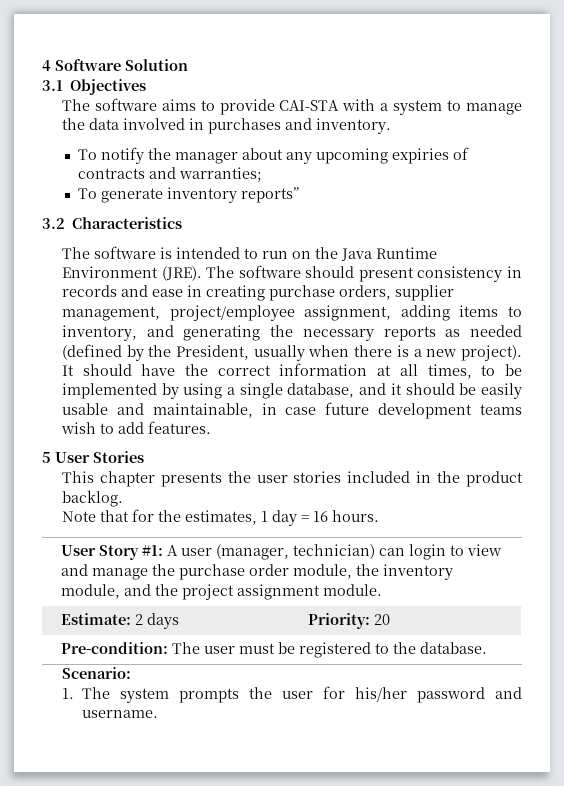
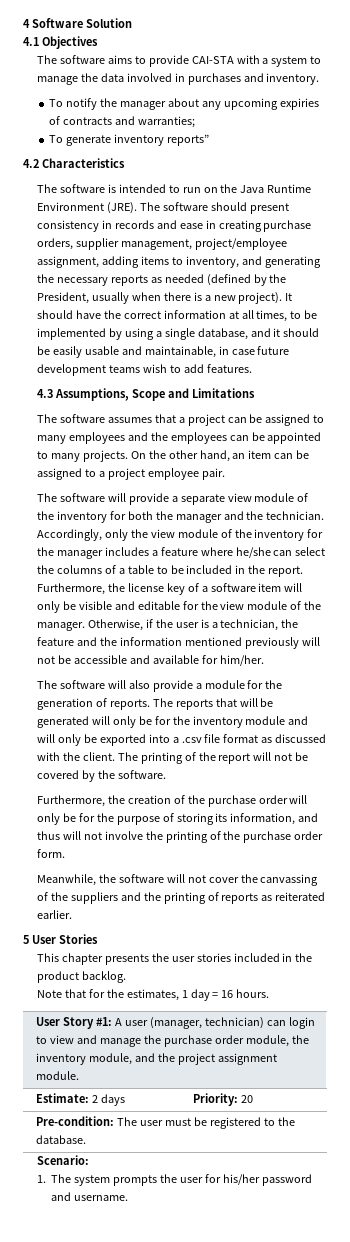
[42,80,63,91] 3.1 -> [23,37,39,46] 4.1
[42,218,65,229] 3.2 -> [23,159,39,168] 4.2
(211, 427) none -> [36,388,255,401] [36,414,325,426] [36,432,322,444] [36,450,310,462] [36,468,225,480] [36,493,309,505] [36,511,325,523] [36,529,324,541] [36,547,326,559] [36,565,304,577] [36,583,303,595] [36,601,322,613] [36,619,299,631] [36,637,320,649] [36,655,264,666] [36,680,283,692] [36,698,274,710] [36,716,309,728] [36,734,327,746] [36,752,309,764] [36,770,166,782] [36,795,308,807] [36,813,319,825] [36,831,324,843] [36,849,65,858] [36,874,319,886] [36,892,326,904] [36,910,72,919] // 4.3 Assumptions, Scope and Limitations // The software assumes that a project can be assigned to many employees and the employees can be appointed to many projects. On the other hand, an item can be assigned to a project employee pair. // The software will provide a separate view module of the inventory for both the manager and the technician. Accordingly, only the view module of the inventory for the manager includes a feature where he/she can select the columns of a table to be included in the report. Furthermore, the license key of a software item will only be visible and editable for the view module of the manager. Otherwise, if the user is a technician, the feature and the information mentioned previously will not be accessible and available for him/her. // The software will also provide a module for the generation of reports. The reports that will be generated will only be for the inventory module and will only be exported into a .csv file format as discussed with the client. The printing of the report will not be covered by the software. // Furthermore, the creation of the purchase order will only be for the purpose of storing its information, and thus will not involve the printing of the purchase order form. // Meanwhile, the software will not cover the canvassing of the suppliers and the printing of reports as reiterated earlier.

